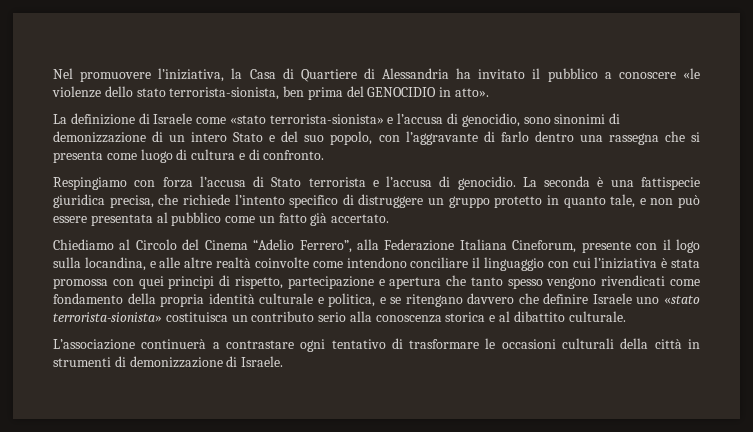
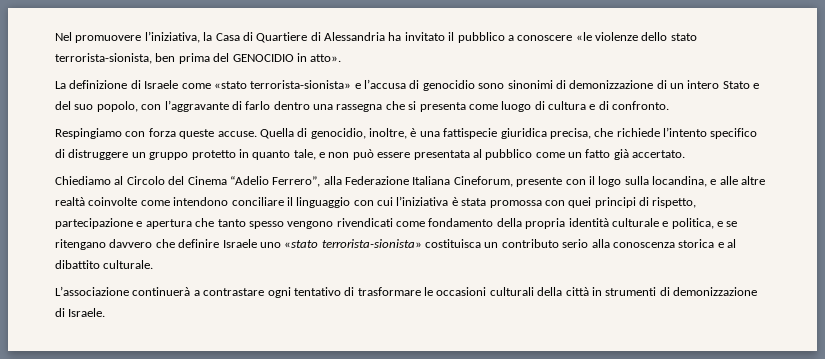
[461,113,520,127] genocidio, -> [422,80,475,91] genocidio
[199,176,591,190] l’accusa di Stato terrorista e l’accusa di genocidio. La seconda -> [179,128,407,139] queste accuse. Quella di genocidio, inoltre,

